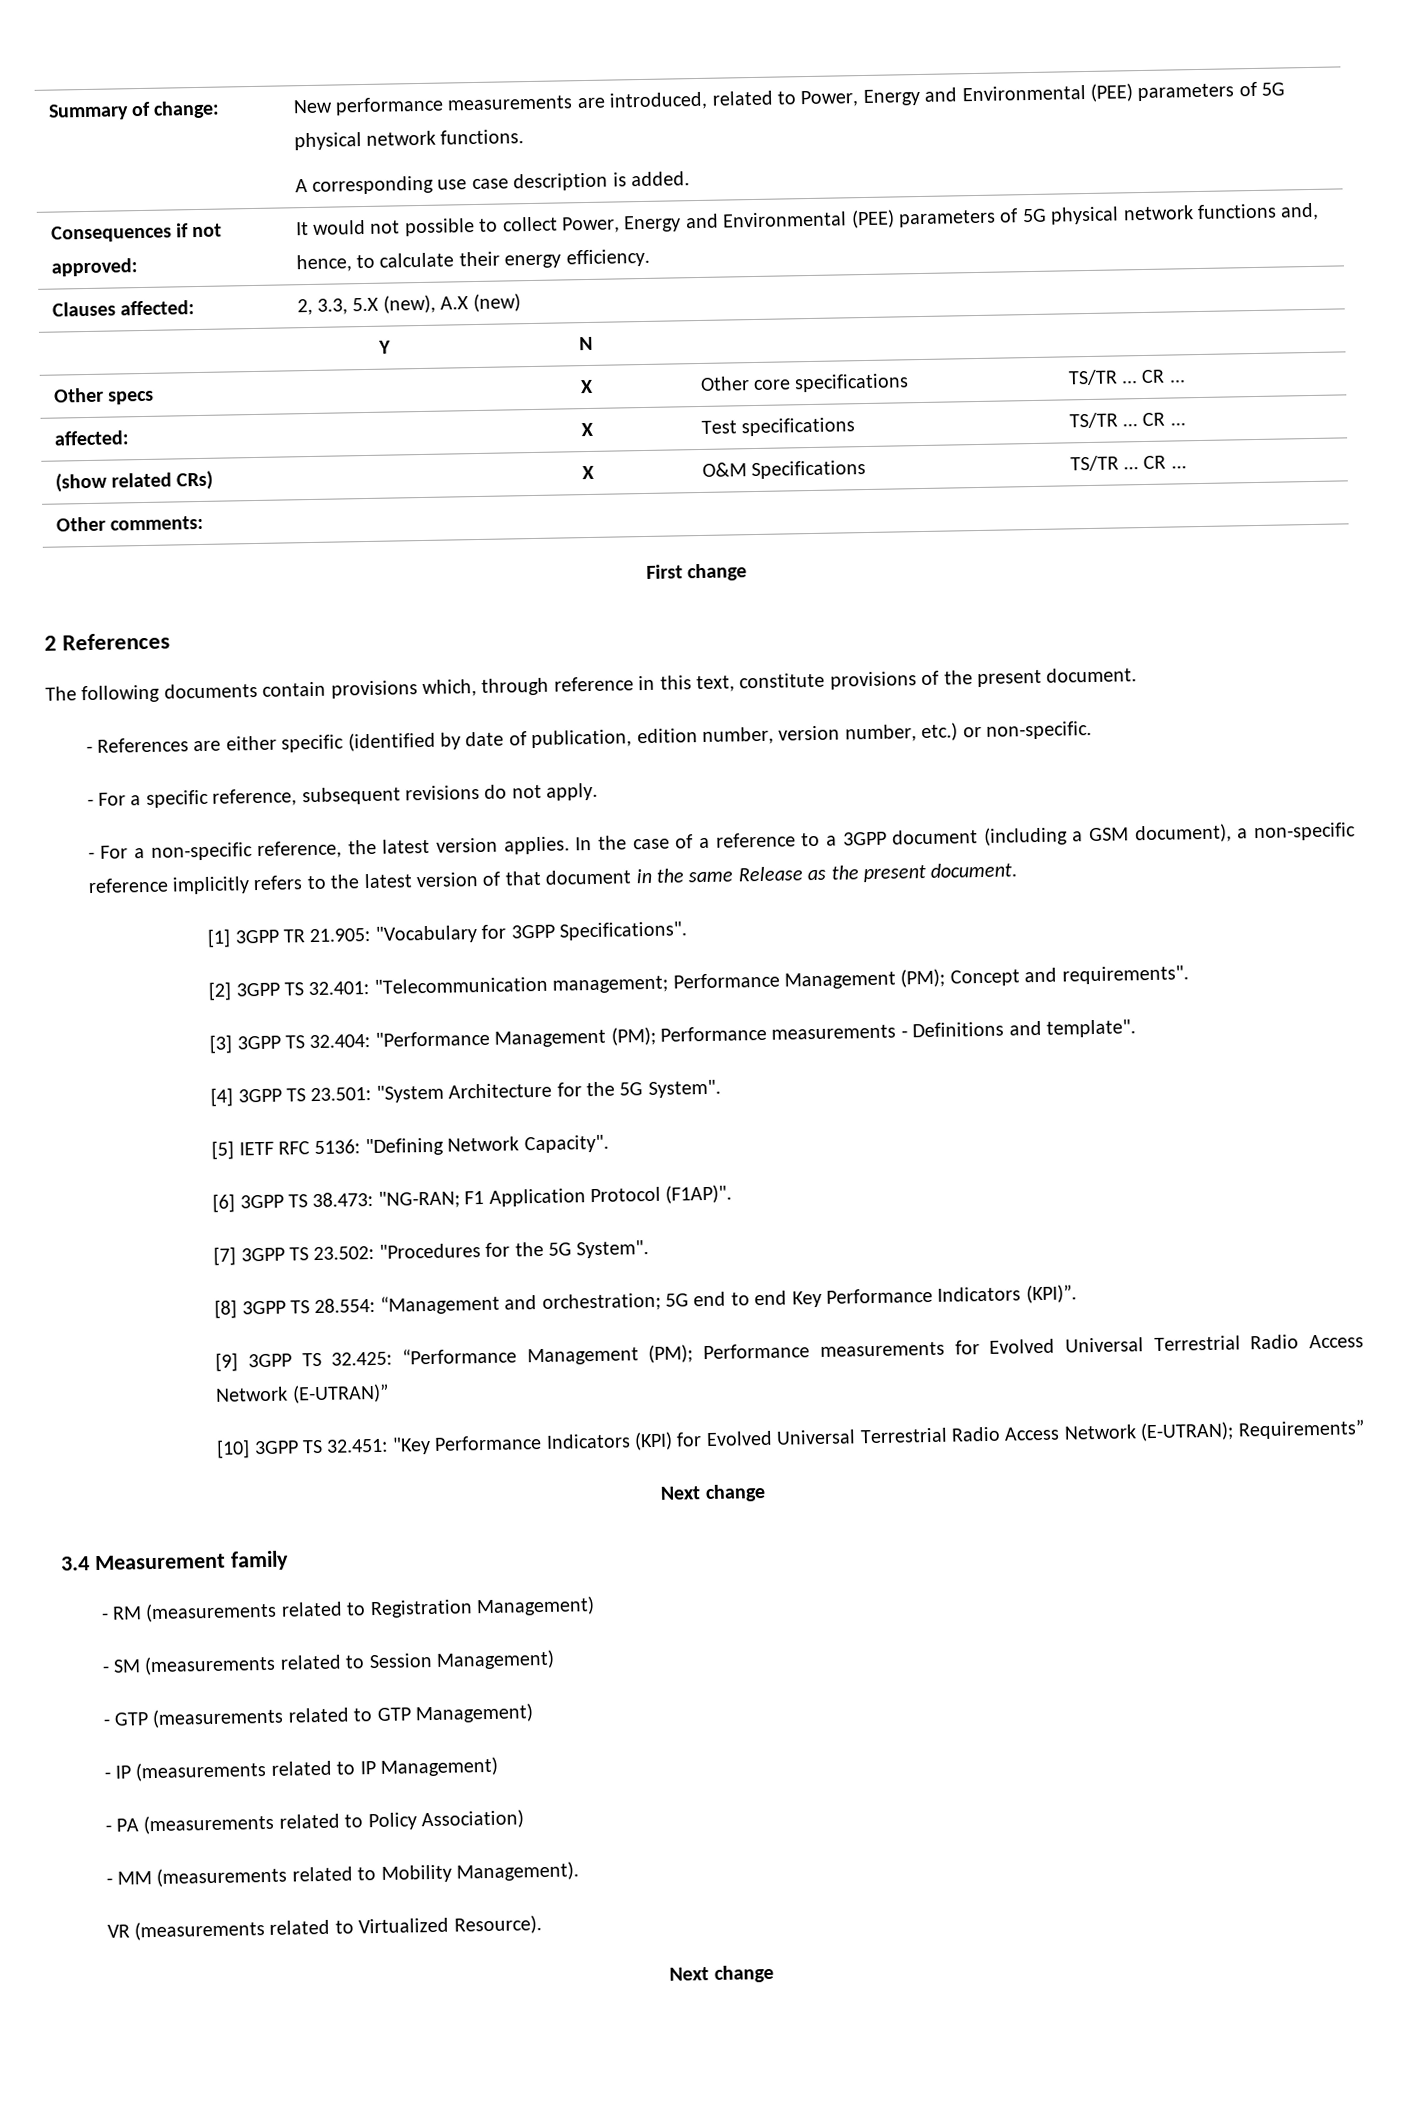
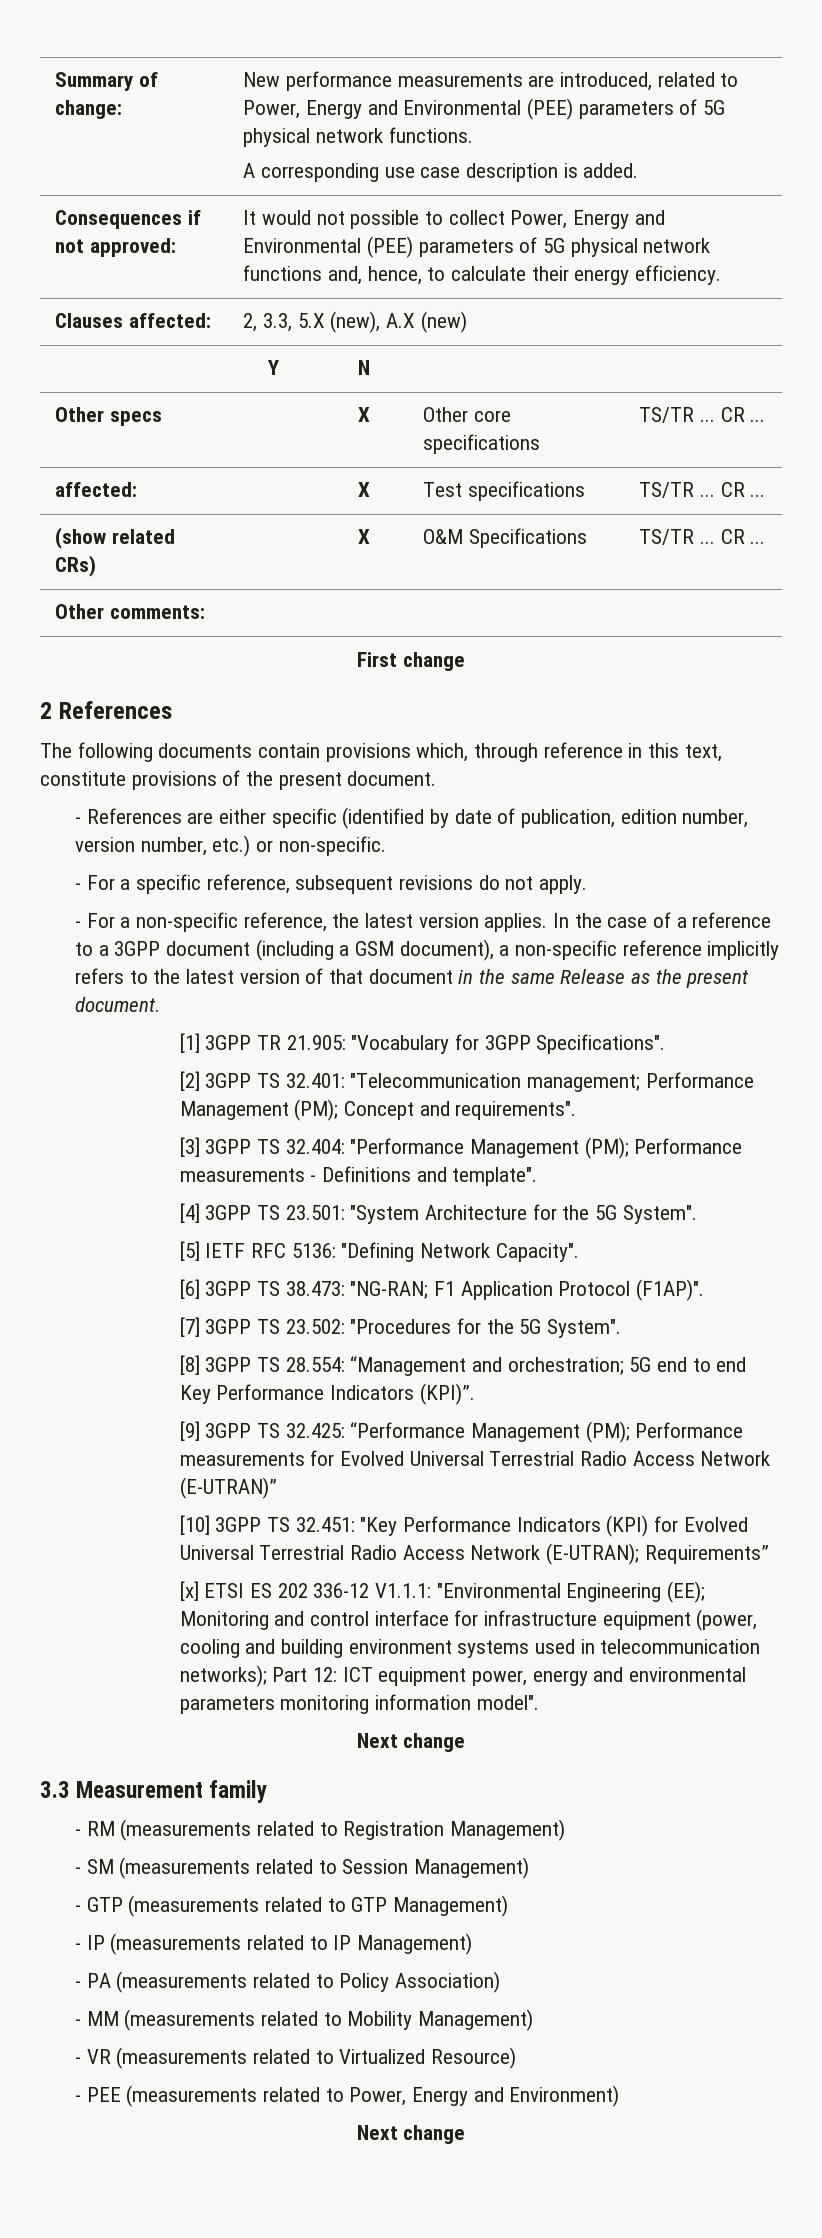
(1365, 1429) none -> [179,1581,705,1603] [179,1609,758,1631] [179,1639,761,1658] [179,1665,746,1687] [179,1694,539,1714] // [x] ETSI ES 202 336-12 V1.1.1: "Environmental Engineering (EE); Monitoring and control interface for infrastructure equipment (power, cooling and building environment systems used in telecommunication networks); Part 12: ICT equipment power, energy and environmental parameters monitoring information model".
[60,1556,90,1571] 3.4 -> [40,1781,70,1798] 3.3
[455,1861,579,1882] Management). // -> [417,2009,533,2031] [74,2057,81,2064] Management) // -
[453,1915,542,1935] Resource). -> [430,2047,516,2069] [74,2085,620,2107] Resource) // - PEE (measurements related to Power, Energy and Environment)

